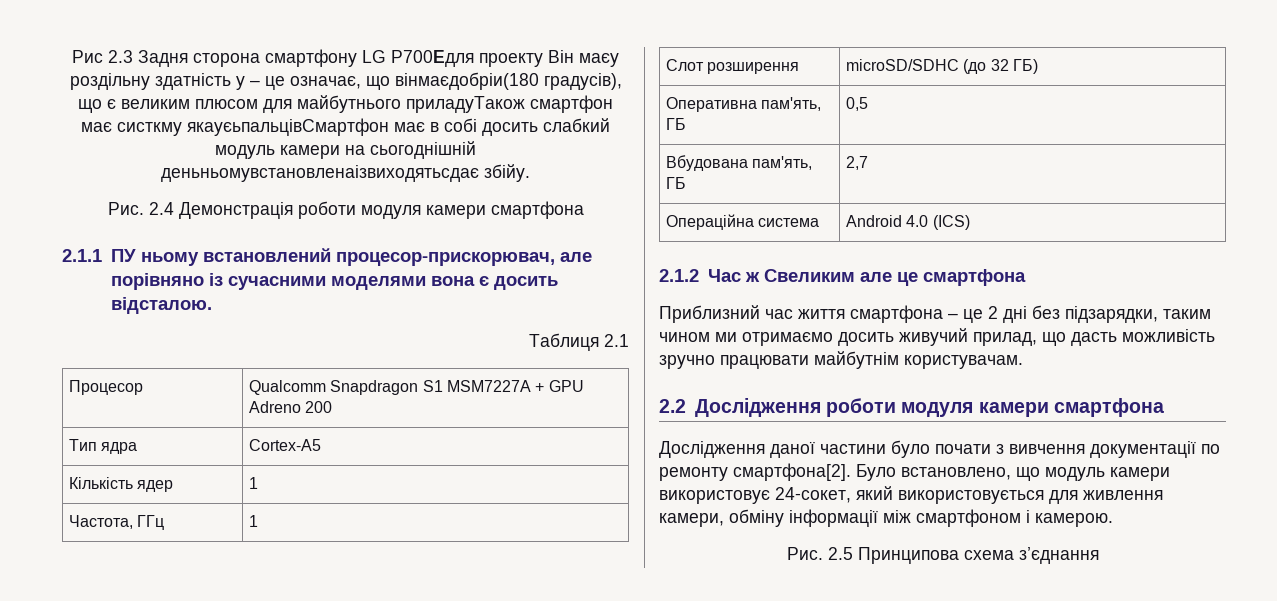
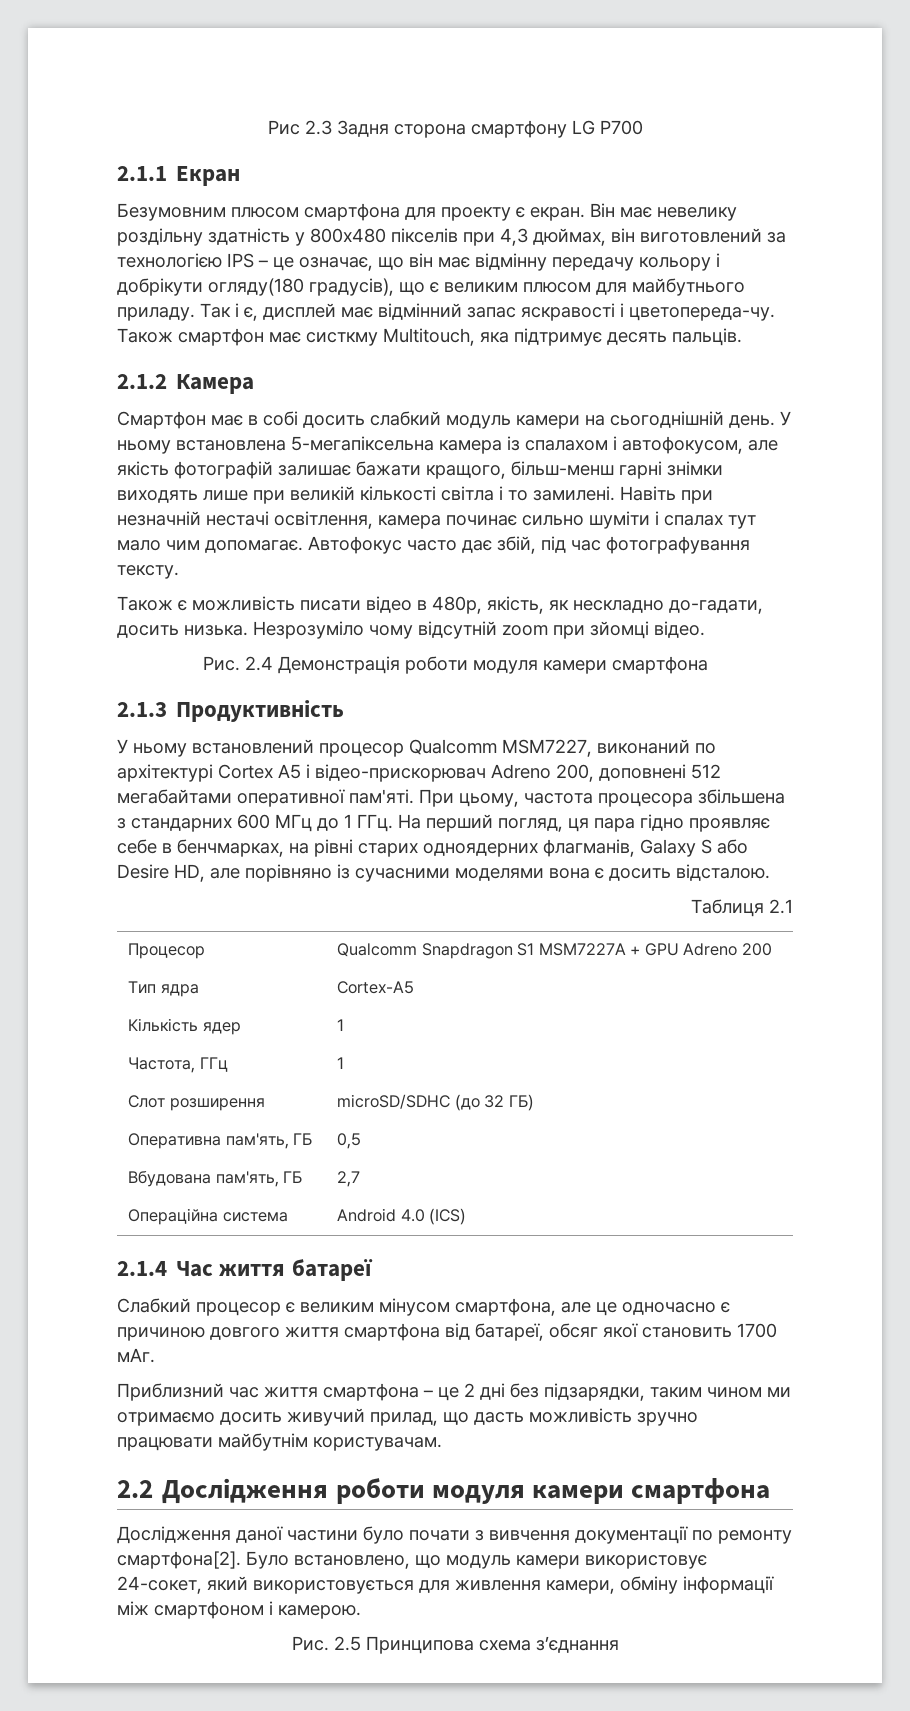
[391,50,619,67] [69,72,539,90] P700Едля проекту Він маєу роздільну здатність у – це означає, що вінмаєдобріи(180 -> [599,120,643,135] [117,166,241,186] [117,203,737,221] [117,228,786,246] [117,253,720,271] [117,278,304,296] P700 // 2.1.1 Екран // Безумовним плюсом смартфона для проекту є екран. Він має невелику роздільну здатність у 800х480 пікселів при 4,3 дюймах, він виготовлений за технологією IPS – це означає, що він має відмінну передачу кольору і добрікути огляду(180
[406,95,613,113] [81,118,389,136] приладуТакож смартфон має систкму якауєьпальцівСмартфон -> [117,303,775,321] [117,328,742,346] [117,374,255,394] [117,411,206,429] приладу. Так і є, дисплей має відмінний запас яскравості і цветопереда-чу. Також смартфон має систкму Multitouch, яка підтримує десять пальців. // 2.1.2 Камера // Смартфон
[161,164,530,182] деньньомувстановленаізвиходятьсдає збійу. -> [729,411,791,428] [117,436,778,454] [117,461,723,479] [117,486,713,504] [117,511,756,529] [117,536,750,554] [117,565,179,579] [117,596,763,614] [117,621,705,639] день. У ньому встановлена 5-мегапіксельна камера із спалахом і автофокусом, але якість фотографій залишає бажати кращого, більш-менш гарні знімки виходять лише при великій кількості світла і то замилені. Навіть при незначній нестачі освітлення, камера починає сильно шуміти і спалах тут мало чим допомагає. Автофокус часто дає збій, під час фотографування тексту. // Також є можливість писати відео в 480р, якість, як нескладно до-гадати, досить низька. Незрозуміло чому відсутній zoom при зйомці відео.
[62,248,555,266] 2.1.1 ПУ ньому встановлений процесор-прискорювач, -> [117,700,345,722] [117,739,716,757] [117,764,721,782] [117,789,785,807] [117,814,770,832] [117,839,748,857] [117,864,205,882] 2.1.3 Продуктивність // У ньому встановлений процесор Qualcomm MSM7227, виконаний по архітектурі Cortex A5 і відео-прискорювач Adreno 200, доповнені 512 мегабайтами оперативної пам'яті. При цьому, частота процесора збільшена з стандарних 600 МГц до 1 ГГц. На перший погляд, ця пара гідно проявляє себе в бенчмарках, на рівні старих одноядерних флагманів, Galaxy S або Desire HD,
[659,269,1026,286] 2.1.2 Час ж Свеликим але це смартфона -> [117,1259,373,1281] [117,1298,730,1316] [117,1323,777,1341] [117,1348,155,1363] 2.1.4 Час життя батареї // Слабкий процесор є великим мінусом смартфона, але це одночасно є причиною довгого життя смартфона від батареї, обсяг якої становить 1700 мАг.

